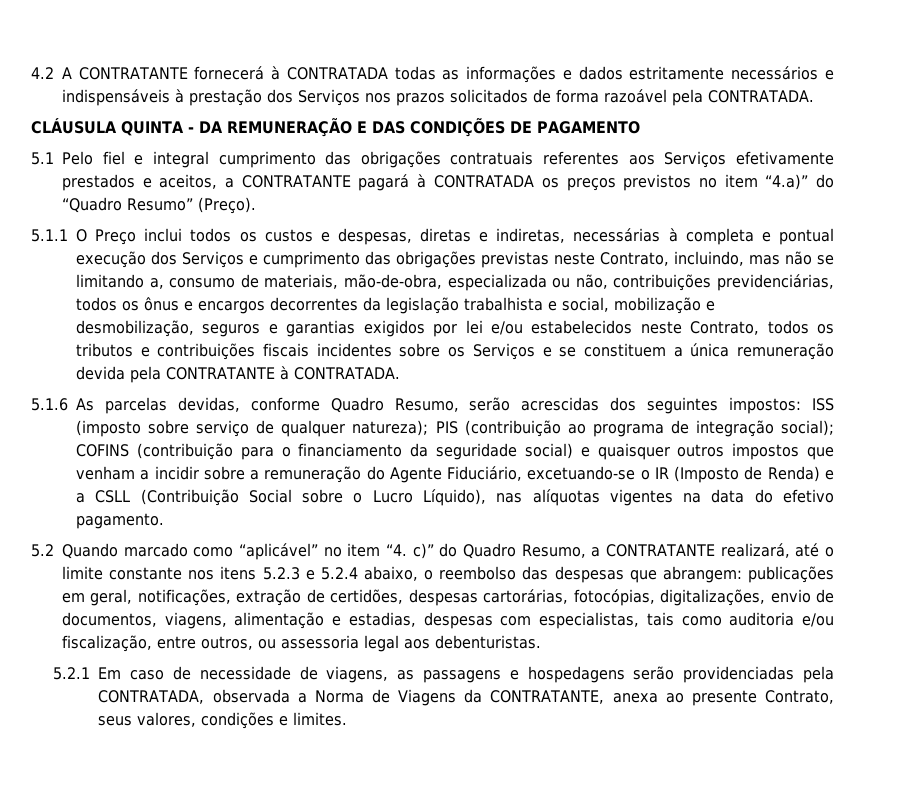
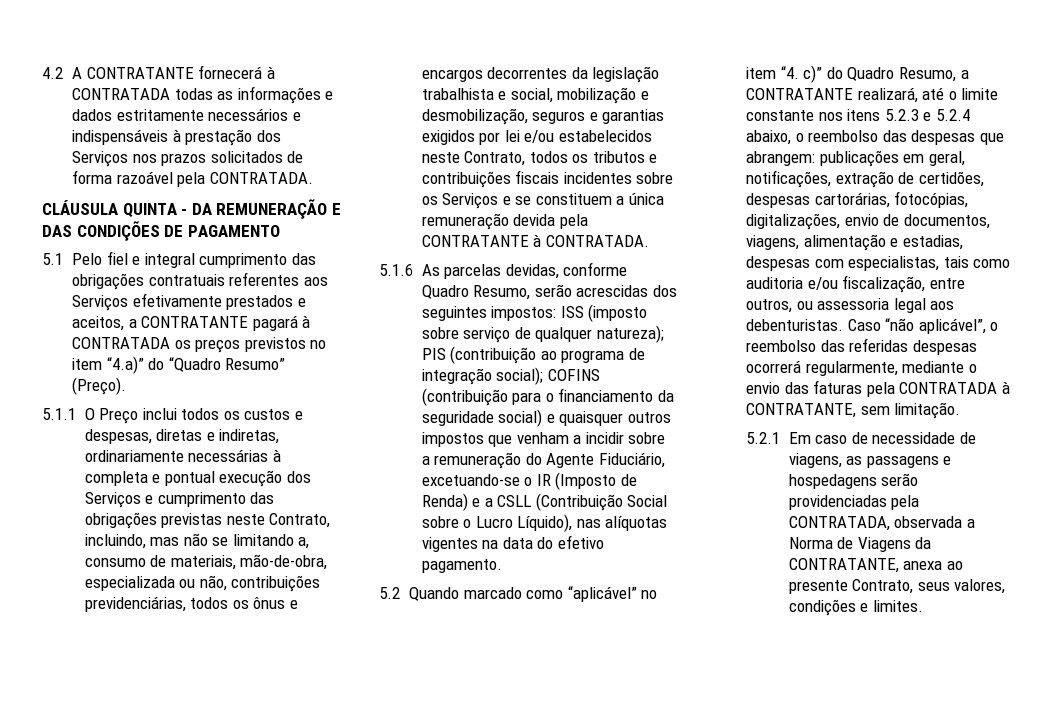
(566, 235) none -> [84,450,184,462] ordinariamente
(541, 642) none -> [847,318,999,334] [746,338,977,355] [746,360,977,376] [746,380,1011,397] [746,402,961,419] Caso “não aplicável”, o reembolso das referidas despesas ocorrerá regularmente, mediante o envio das faturas pela CONTRATADA à CONTRATANTE, sem limitação.

